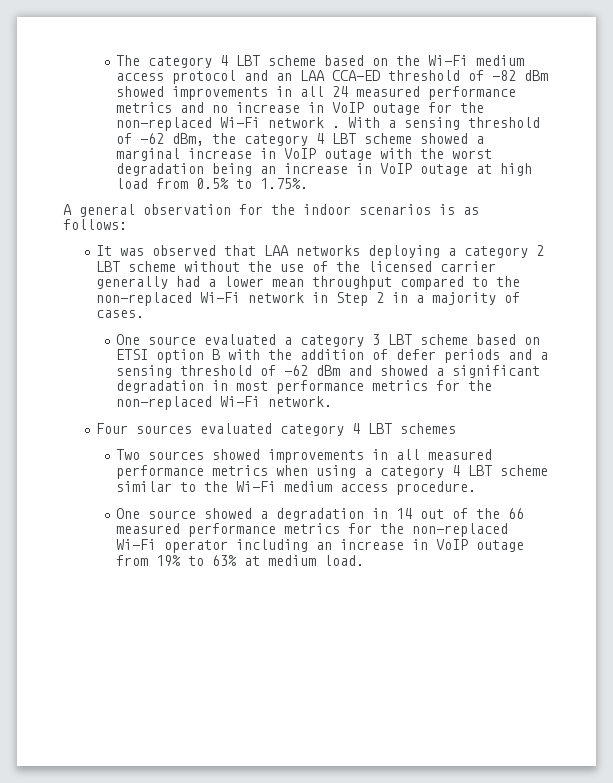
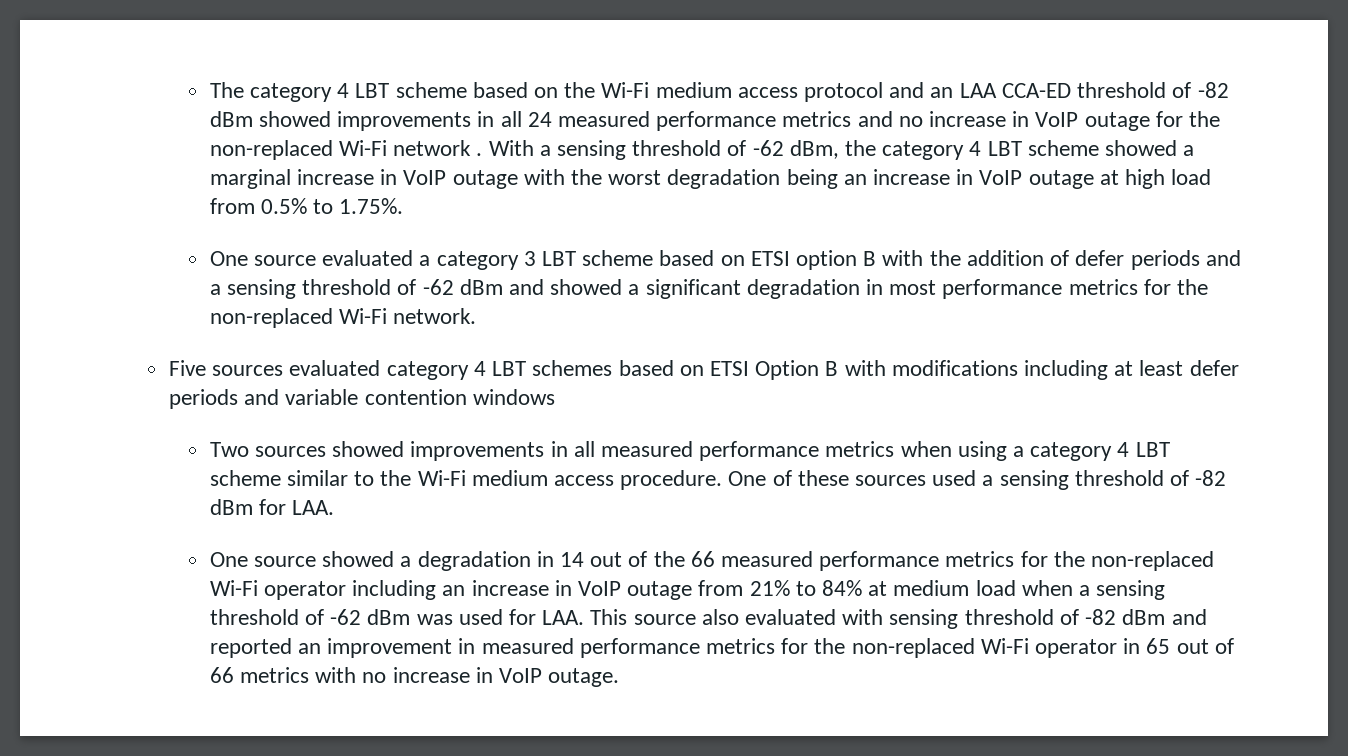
[63,204,479,217] [63,219,127,230] [96,245,545,259] [96,261,497,272] [96,276,521,290] [96,292,521,306] [96,310,145,318] // A general observation for the indoor scenarios is as follows: // It was observed that LAA networks deploying a category 2 LBT scheme without the use of the licensed carrier generally had a lower mean throughput compared to the non-replaced Wi-Fi network in Step 2 in a majority of cases. -> (404, 206) none
[96,423,129,434] Four -> [169,360,207,376] Five
(457, 428) none -> [618,360,1239,380] [169,389,555,409] based on ETSI Option B with modifications including at least defer periods and variable contention windows
(477, 488) none -> [728,470,1227,490] [209,499,335,515] One of these sources used a sensing threshold of -82 dBm for LAA.
[156,555,365,566] 19% to 63% at medium load. -> [749,580,1166,600] [209,609,1207,629] [209,638,1234,658] [209,667,620,687] 21% to 84% at medium load when a sensing threshold of -62 dBm was used for LAA. This source also evaluated with sensing threshold of -82 dBm and reported an improvement in measured performance metrics for the non-replaced Wi-Fi operator in 65 out of 66 metrics with no increase in VoIP outage.

